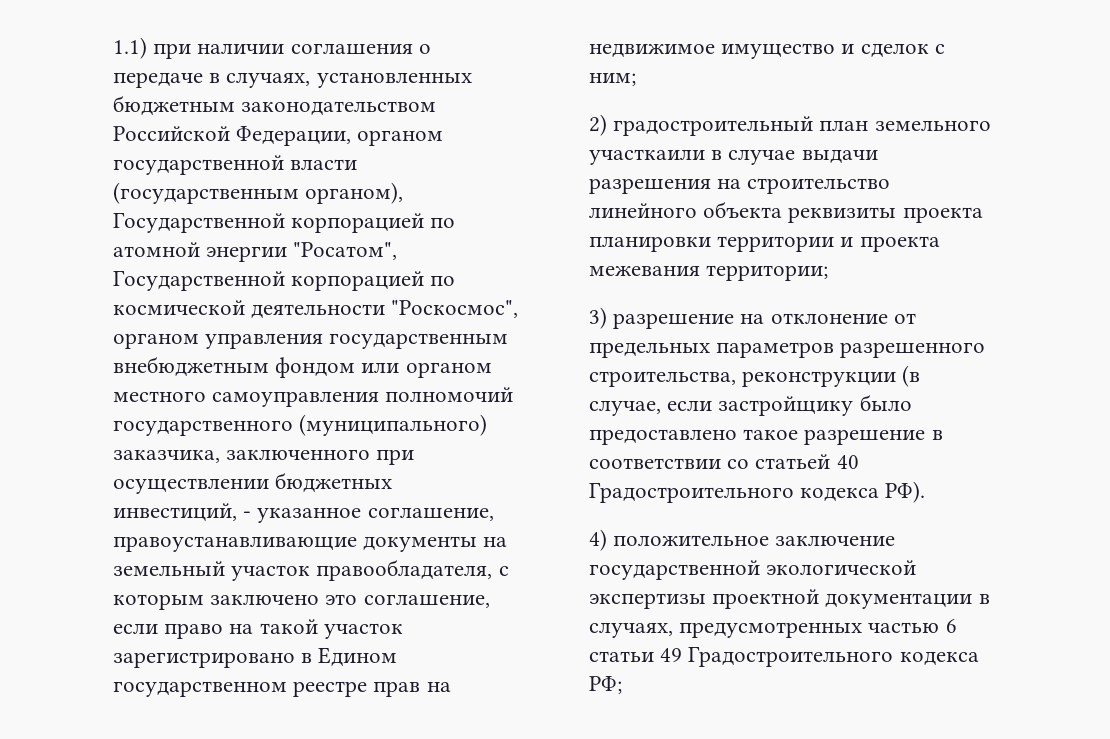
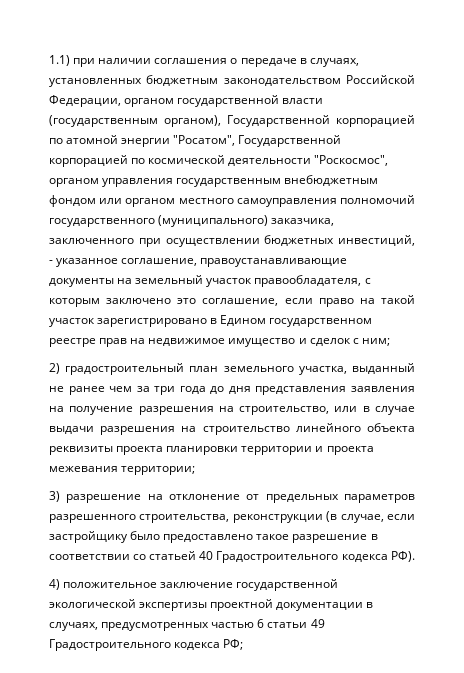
[589,149,705,165] участкаили -> [298,363,415,375] [49,386,415,395] [49,406,358,415] участка, выданный не ранее чем за три года до дня представления заявления на получение разрешения на строительство, или

